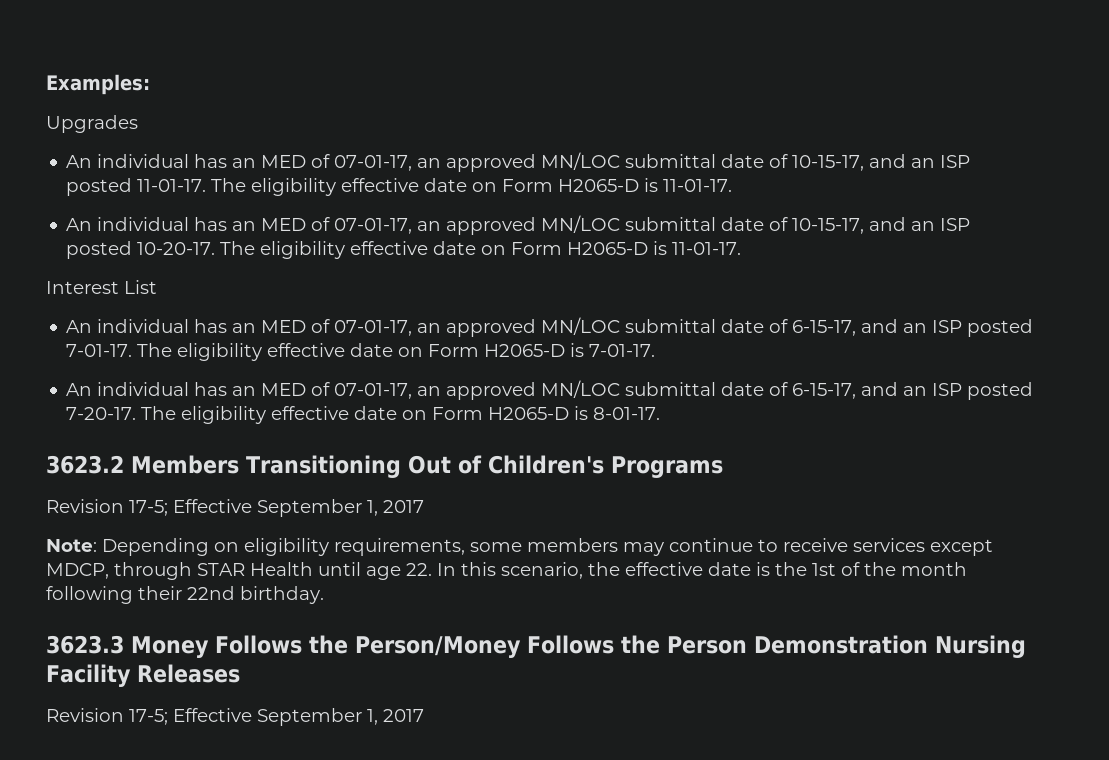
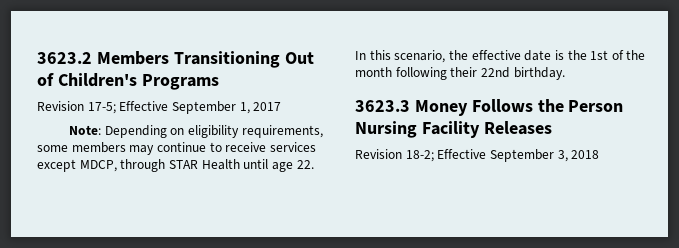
[46,74,150,95] [46,115,138,133] [66,152,971,172] [66,178,733,196] [66,215,971,235] [66,241,742,259] [46,280,157,294] [66,317,1034,337] [66,343,656,361] [66,380,1034,400] [66,406,661,424] Examples: // Upgrades // An individual has an MED of 07-01-17, an approved MN/LOC submittal date of 10-15-17, and an ISP posted 11-01-17. The eligibility effective date on Form H2065-D is 11-01-17. // An individual has an MED of 07-01-17, an approved MN/LOC submittal date of 10-15-17, and an ISP posted 10-20-17. The eligibility effective date on Form H2065-D is 11-01-17. // Interest List // An individual has an MED of 07-01-17, an approved MN/LOC submittal date of 6-15-17, and an ISP posted 7-01-17. The eligibility effective date on Form H2065-D is 7-01-17. // An individual has an MED of 07-01-17, an approved MN/LOC submittal date of 6-15-17, and an ISP posted 7-20-17. The eligibility effective date on Form H2065-D is 8-01-17. // -> (37, 58) none
[354,635,928,658] Person/Money Follows the Person Demonstration -> [568,100,624,112] Person
[129,708,424,726] 17-5; Effective September 1, 2017 -> [405,149,600,162] 18-2; Effective September 3, 2018

